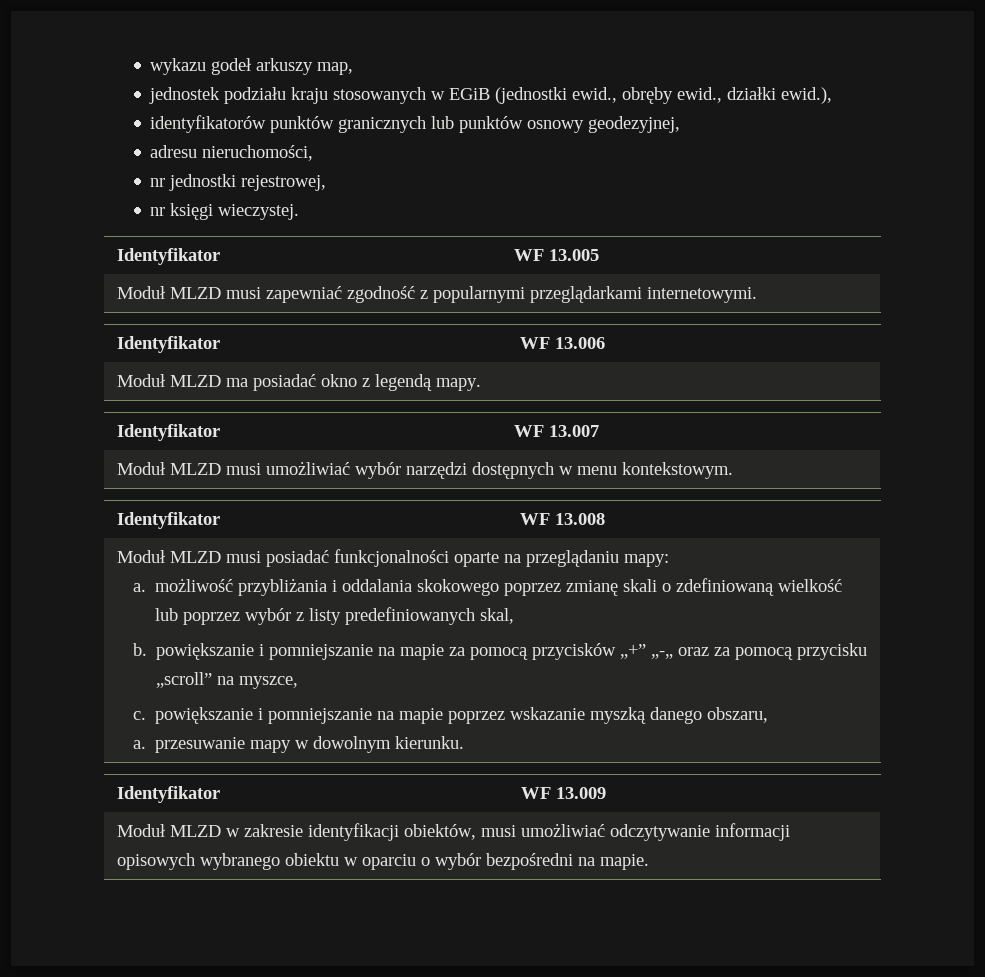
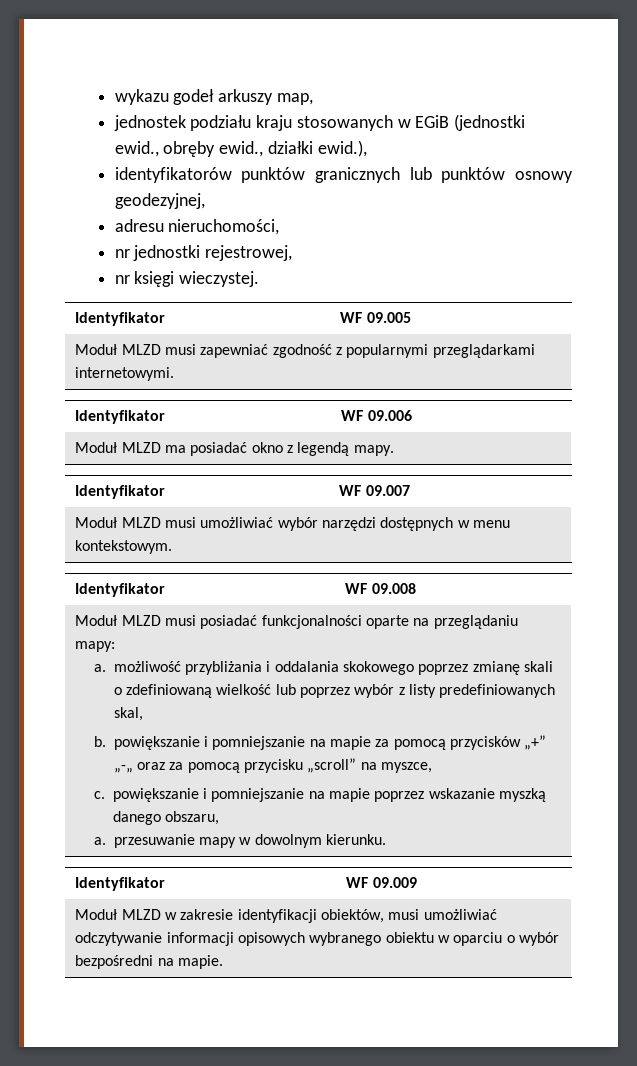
[549,249,600,261] 13.005 -> [366,312,411,323] 09.005
[555,337,606,349] 13.006 -> [367,410,412,421] 09.006
[549,425,600,437] 13.007 -> [365,485,410,496] 09.007
[555,513,606,525] 13.008 -> [371,583,416,594] 09.008
[556,787,607,799] 13.009 -> [372,877,417,888] 09.009

